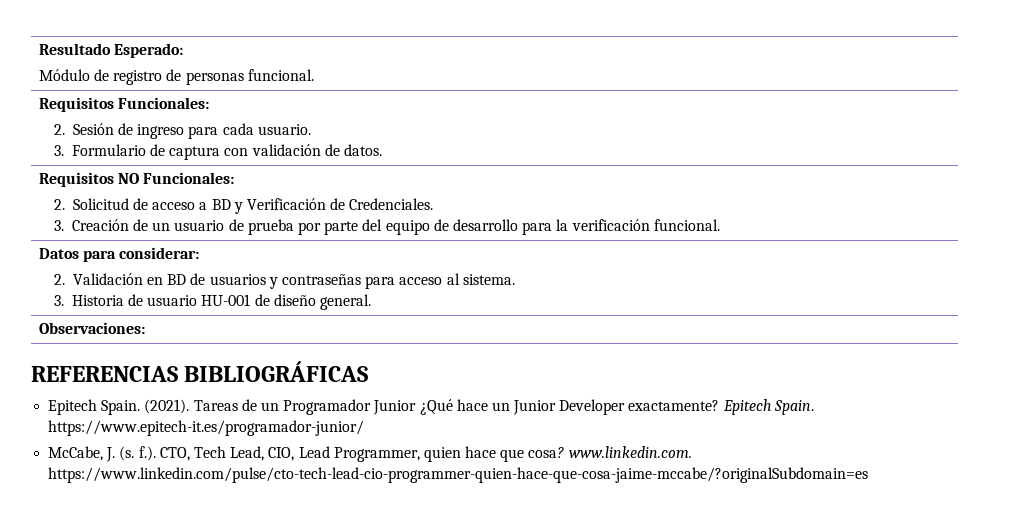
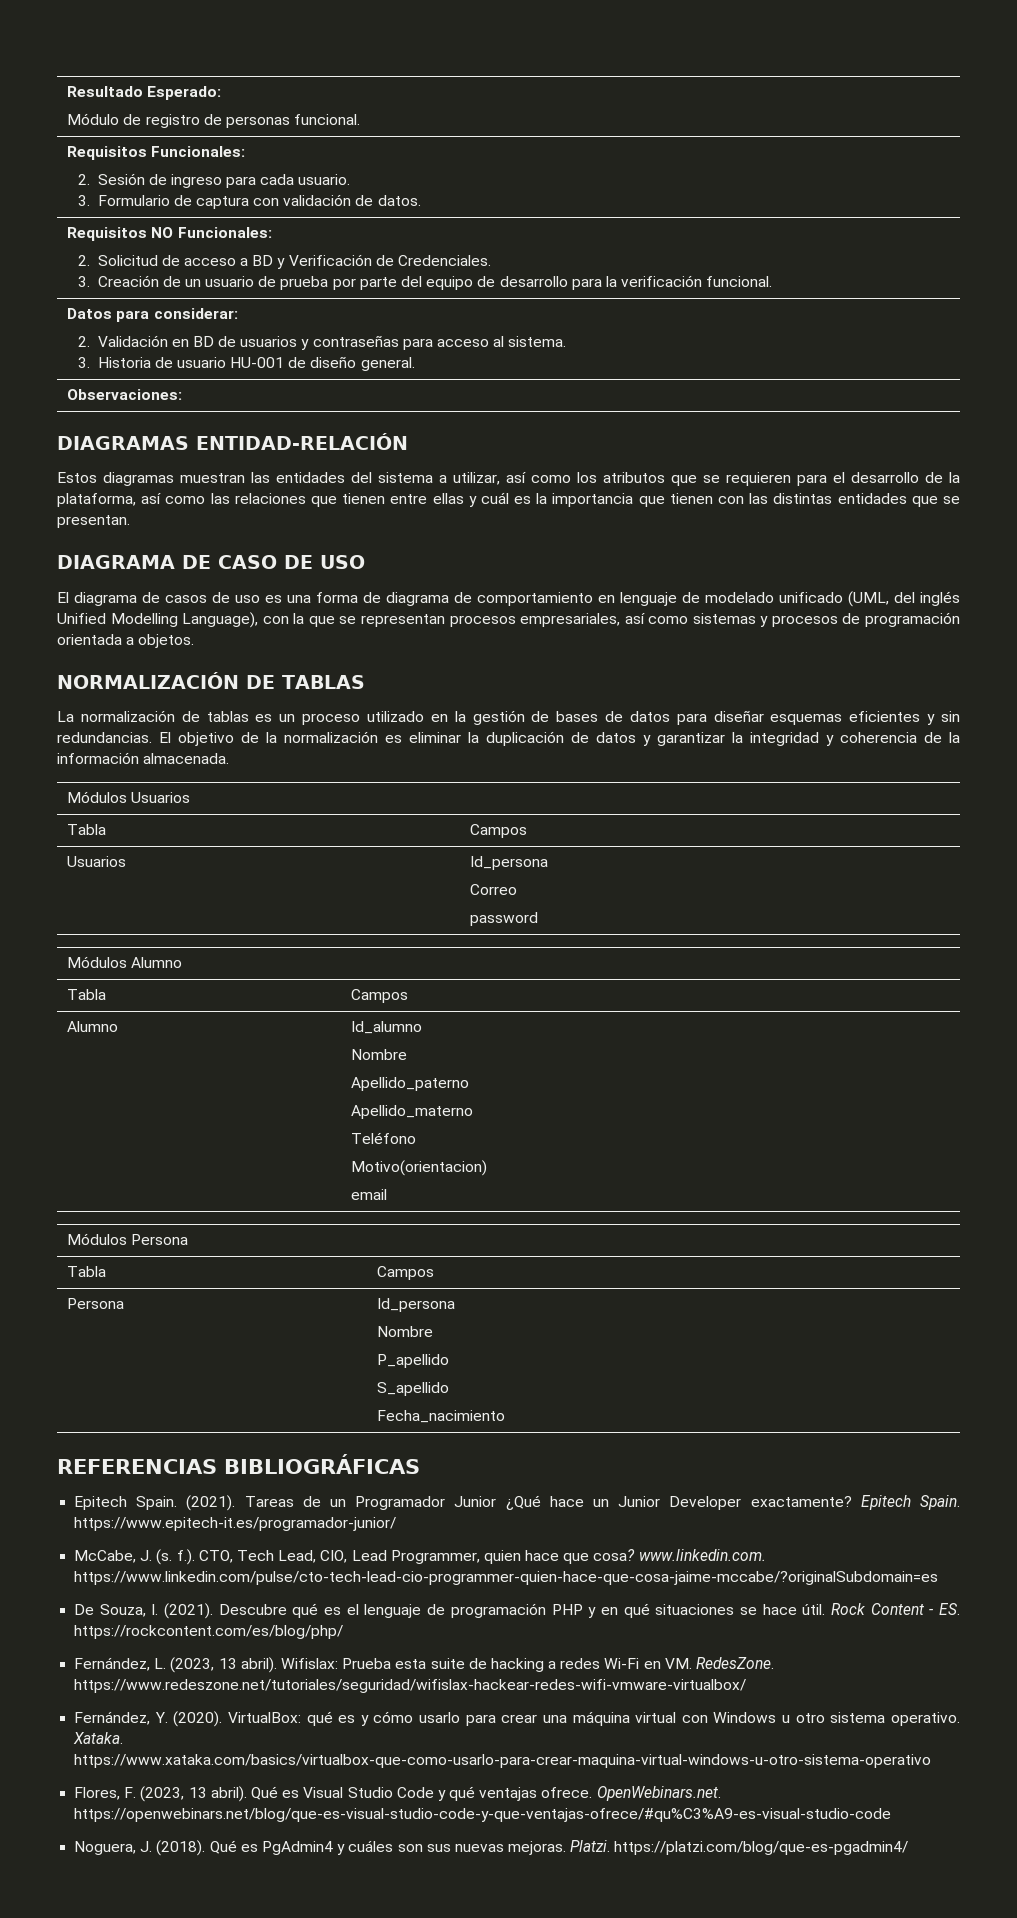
(145, 328) none -> [57,433,408,450] [57,472,960,486] [57,492,960,507] [57,515,130,528] [57,555,365,569] [57,591,960,607] [57,612,960,628] [57,634,195,648] [57,672,365,689] [57,710,961,725] [57,731,960,746] [57,752,230,764] [67,791,191,803] [67,824,107,835] [470,824,528,838] [67,856,127,867] [470,856,549,870] [470,884,518,895] [470,912,539,926] [67,956,183,968] [67,989,107,1000] [351,989,409,1003] [67,1021,119,1032] [351,1021,423,1034] [351,1049,408,1060] [351,1077,470,1091] [351,1105,474,1119] [351,1132,417,1144] [351,1160,488,1176] [351,1189,388,1200] [67,1233,189,1245] [67,1266,107,1277] [377,1266,435,1280] [67,1298,125,1309] [377,1298,456,1312] [377,1326,434,1337] [377,1354,450,1368] [377,1382,450,1396] [377,1410,506,1423] // DIAGRAMAS ENTIDAD-RELACIÓN // Estos diagramas muestran las entidades del sistema a utilizar, así como los atributos que se requieren para el desarrollo de la plataforma, así como las relaciones que tienen entre ellas y cuál es la importancia que tienen con las distintas entidades que se presentan. // DIAGRAMA DE CASO DE USO // El diagrama de casos de uso es una forma de diagrama de comportamiento en lenguaje de modelado unificado (UML, del inglés Unified Modelling Language), con la que se representan procesos empresariales, así como sistemas y procesos de programación orientada a objetos. // NORMALIZACIÓN DE TABLAS // La normalización de tablas es un proceso utilizado en la gestión de bases de datos para diseñar esquemas eficientes y sin redundancias. El objetivo de la normalización es eliminar la duplicación de datos y garantizar la integridad y coherencia de la información almacenada. // Módulos Usuarios // Tabla | Campos // Usuarios | Id_persona // Correo // password // Módulos Alumno // Tabla | Campos // Alumno | Id_alumno // Nombre // Apellido_paterno // Apellido_materno // Teléfono // Motivo(orientacion) // email // Módulos Persona // Tabla | Campos // Persona | Id_persona // Nombre // P_apellido // S_apellido // Fecha_nacimiento
(869, 475) none -> [74,1603,960,1619] [74,1625,344,1639] [74,1657,775,1673] [74,1679,747,1693] [74,1711,961,1727] [73,1732,124,1744] [74,1754,932,1768] [74,1786,721,1802] [74,1808,892,1822] [74,1840,909,1856] // De Souza, I. (2021). Descubre qué es el lenguaje de programación PHP y en qué situaciones se hace útil. Rock Content - ES. https://rockcontent.com/es/blog/php/ // Fernández, L. (2023, 13 abril). Wifislax: Prueba esta suite de hacking a redes Wi-Fi en VM. RedesZone. https://www.redeszone.net/tutoriales/seguridad/wifislax-hackear-redes-wifi-vmware-virtualbox/ // Fernández, Y. (2020). VirtualBox: qué es y cómo usarlo para crear una máquina virtual con Windows u otro sistema operativo. Xataka. https://www.xataka.com/basics/virtualbox-que-como-usarlo-para-crear-maquina-virtual-windows-u-otro-sistema-operativo // Flores, F. (2023, 13 abril). Qué es Visual Studio Code y qué ventajas ofrece. OpenWebinars.net. https://openwebinars.net/blog/que-es-visual-studio-code-y-que-ventajas-ofrece/#qu%C3%A9-es-visual-studio-code // Noguera, J. (2018). Qué es PgAdmin4 y cuáles son sus nuevas mejoras. Platzi. https://platzi.com/blog/que-es-pgadmin4/

